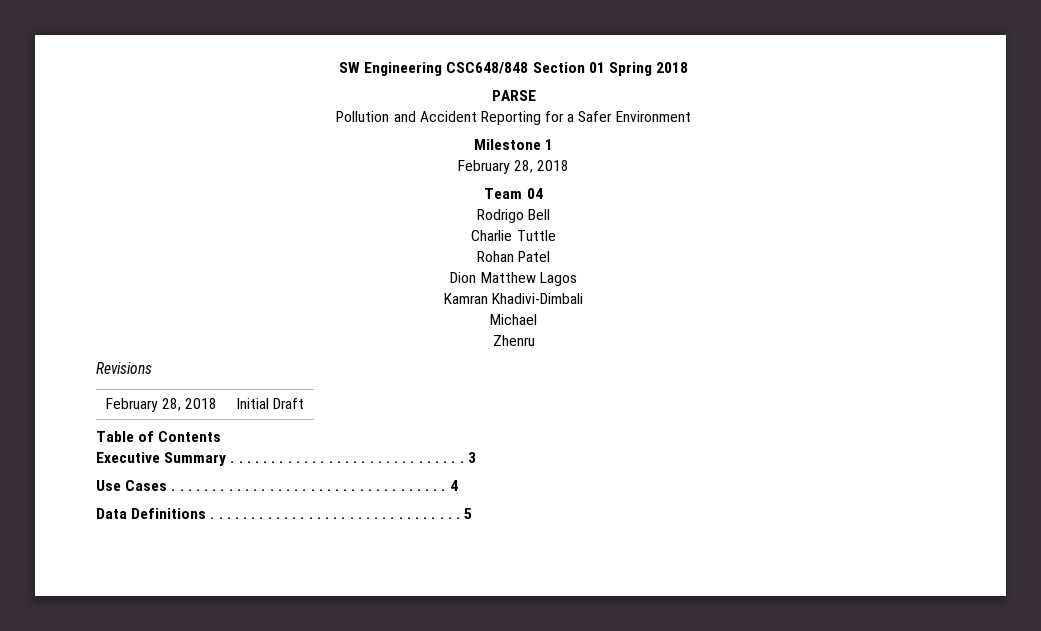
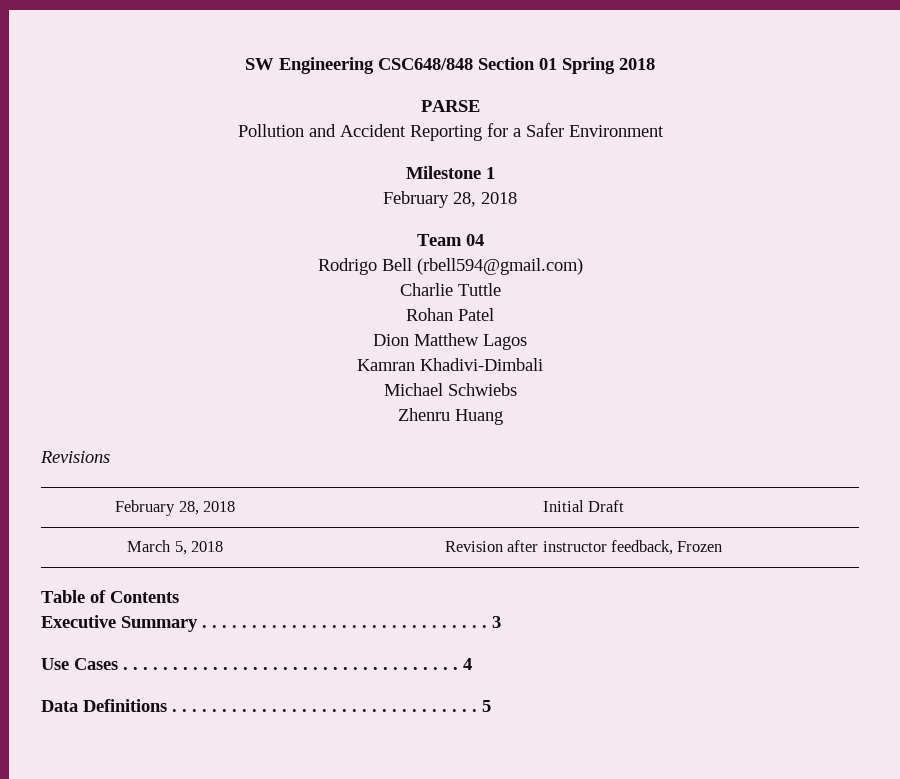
(551, 214) none -> [416,258,583,275] (rbell594@gmail.com)
(537, 319) none -> [447,383,517,396] Schwiebs
(535, 340) none -> [454,409,503,425] Huang
(305, 403) none -> [127,540,223,555] [444,540,723,555] // March 5, 2018 | Revision after instructor feedback, Frozen

